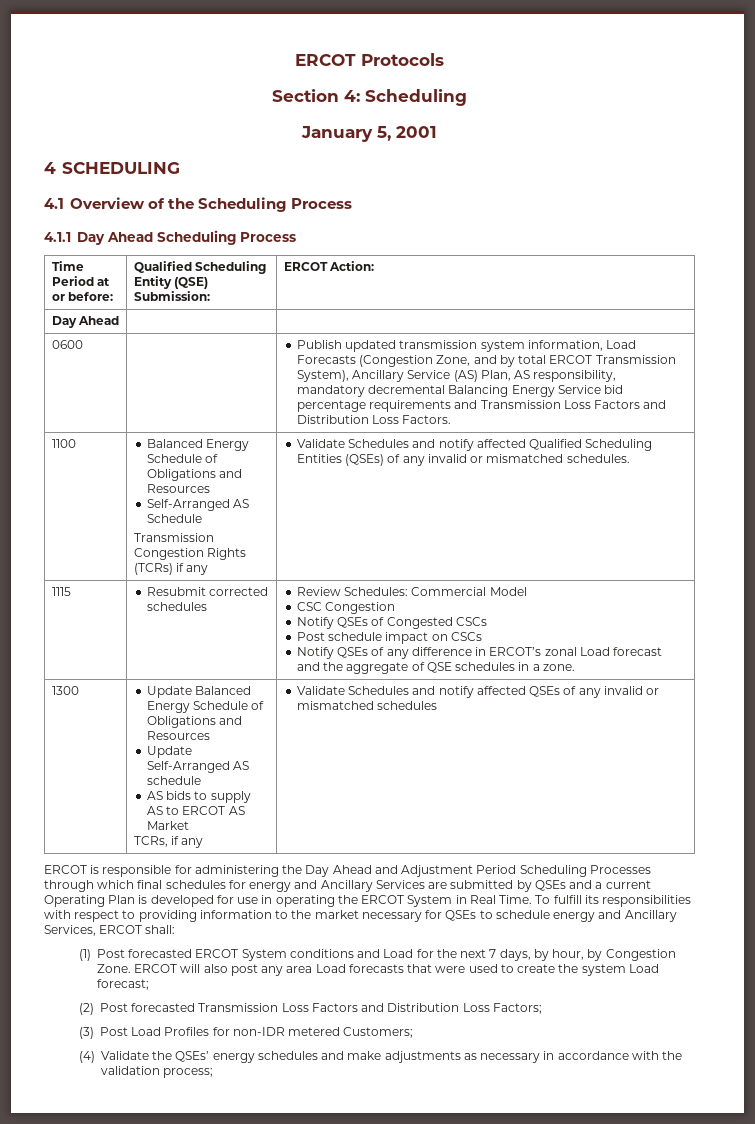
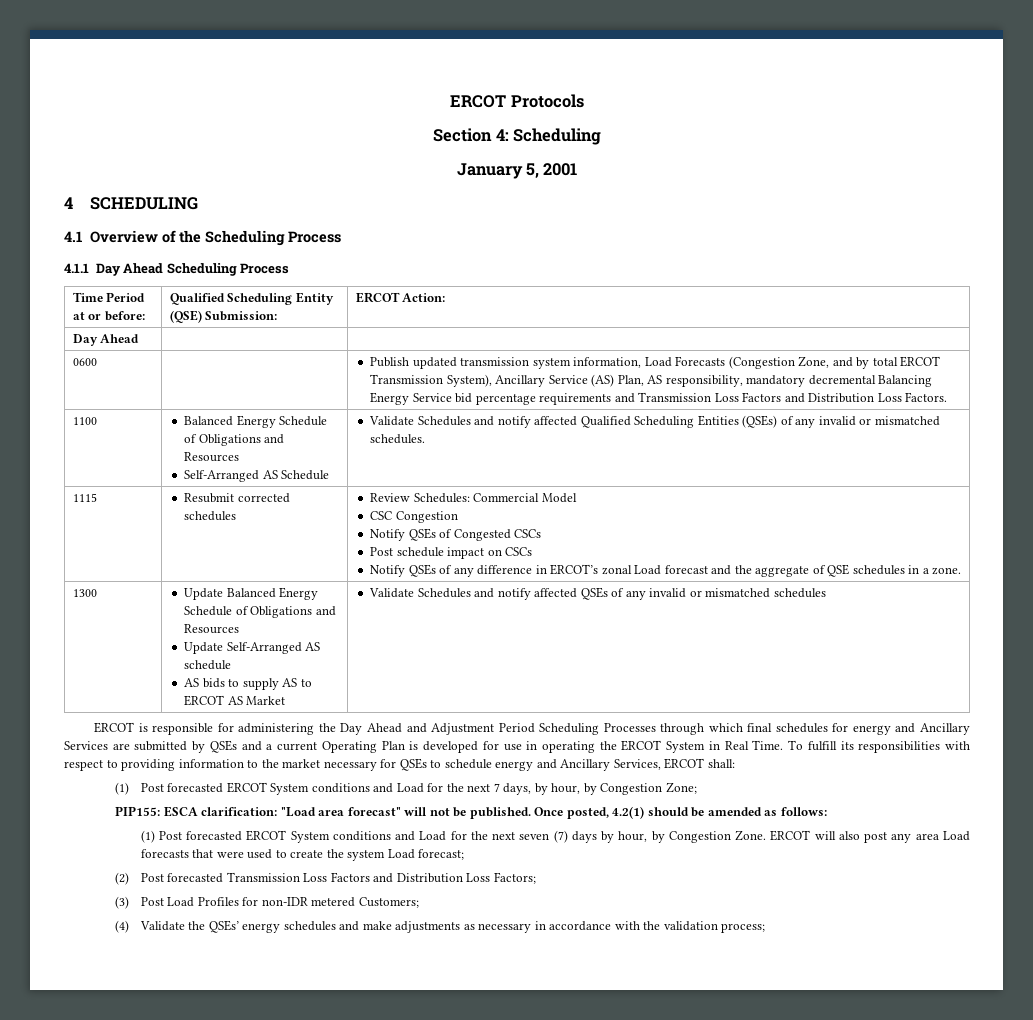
[133,533,214,542] [133,548,246,560] [133,563,209,575] // Transmission Congestion Rights (TCRs) if any -> (330, 475) none
[133,836,204,848] // TCRs, if any -> (286, 700) none
(676, 955) none -> [665,782,697,794] [115,806,827,819] [140,830,731,843] Zone; // PIP155: ESCA clarification: "Load area forecast" will not be published. Once posted, 4.2(1) should be amended as follows: // (1) Post forecasted ERCOT System conditions and Load for the next seven (7) days by hour, by Congestion

